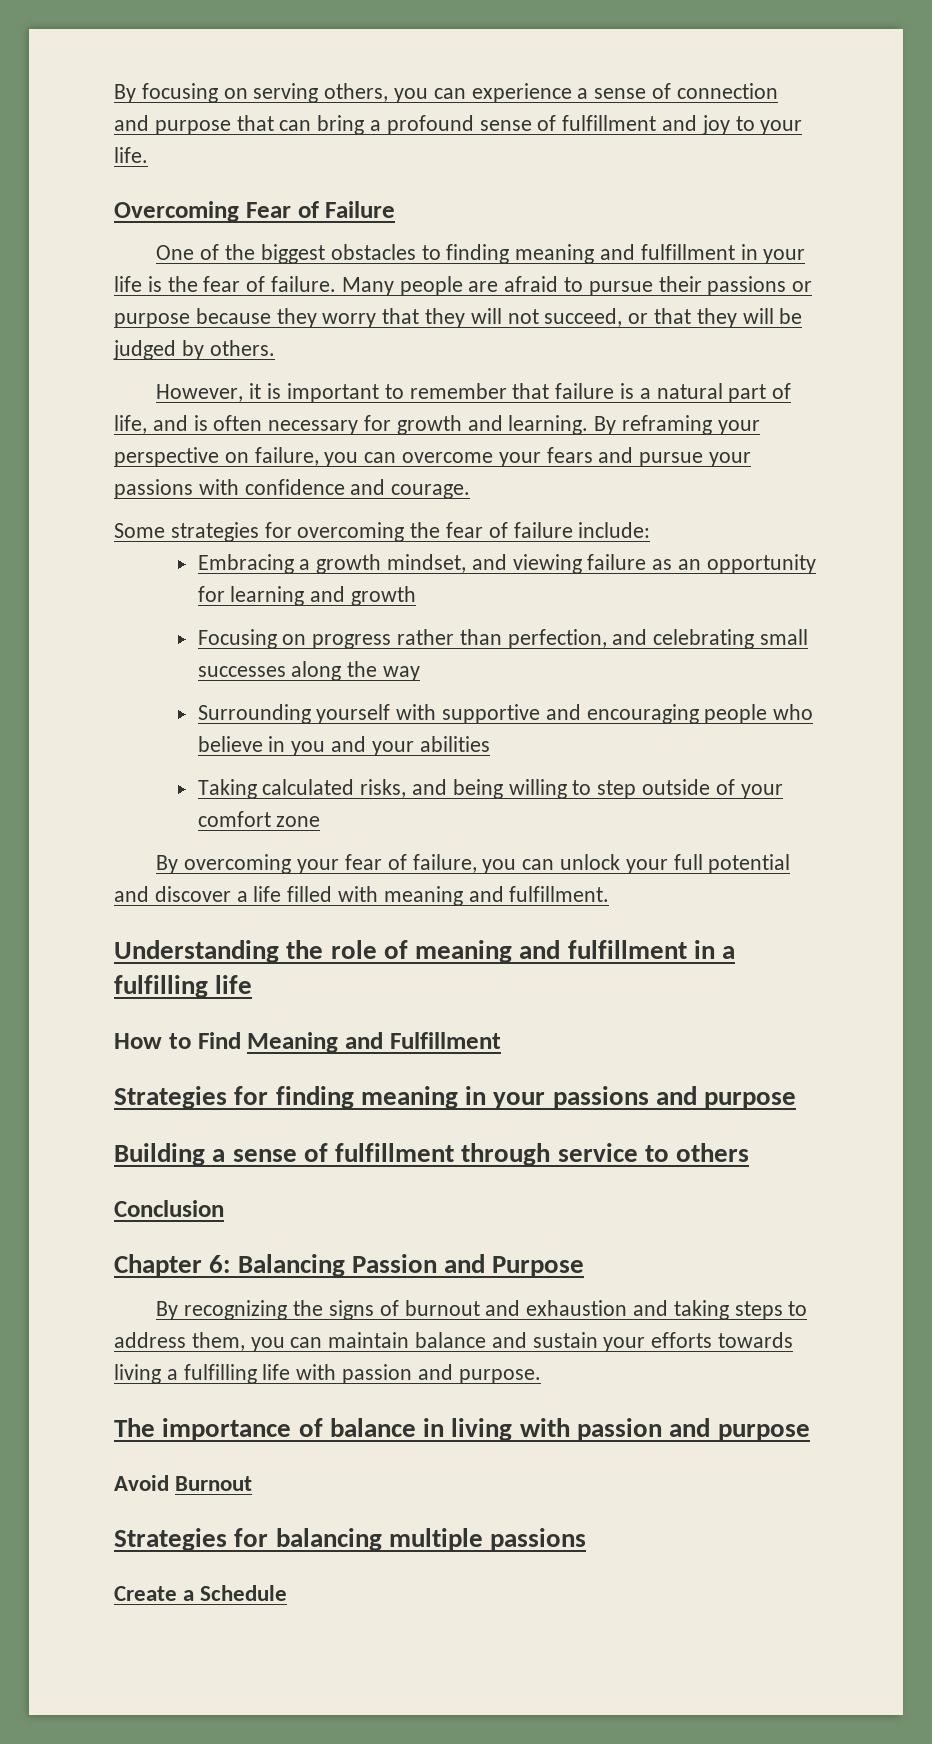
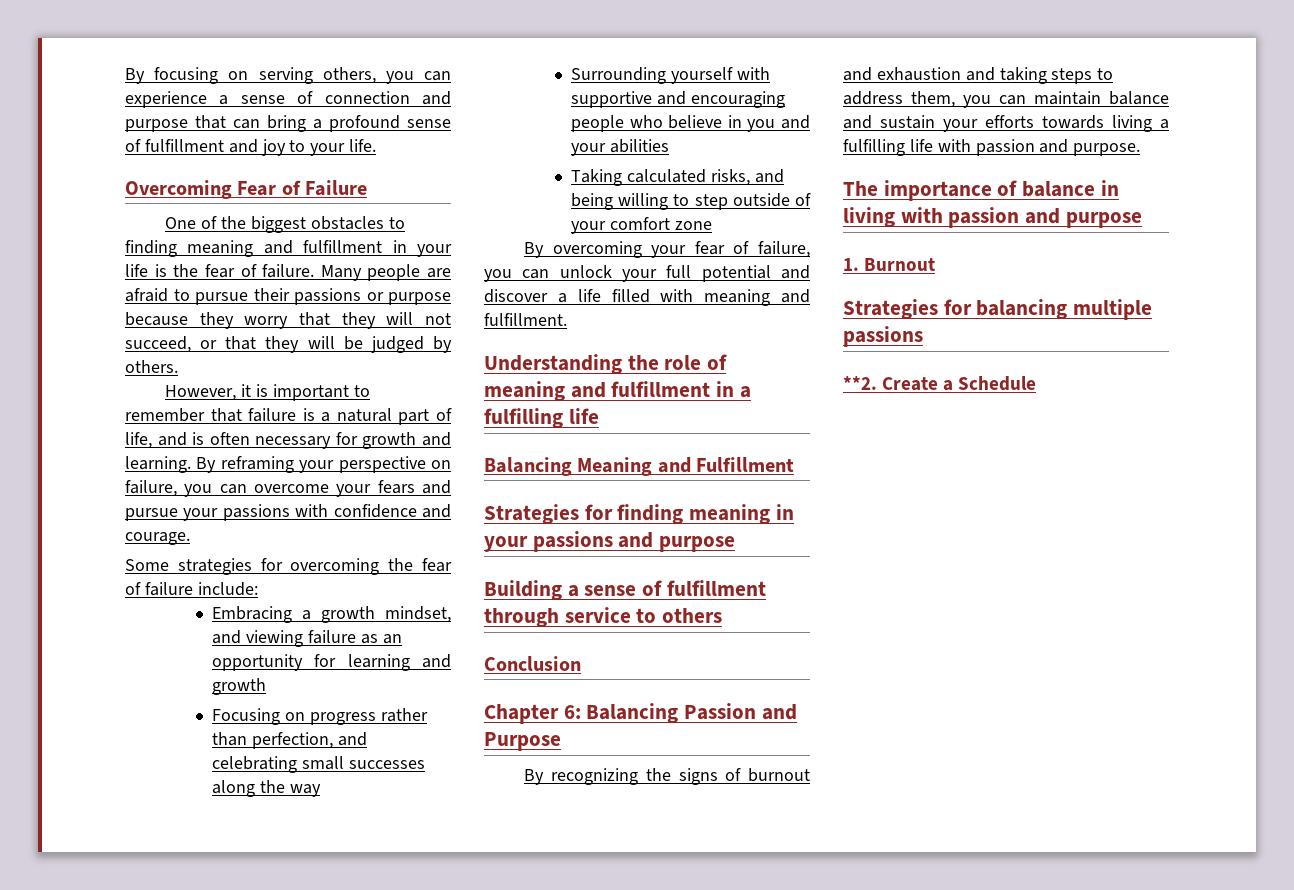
[114,1032,241,1049] How to Find -> [484,457,572,476] Balancing
[114,1475,169,1491] Avoid -> [843,258,859,271] 1.
(587, 1539) none -> [843,376,877,390] **2.

